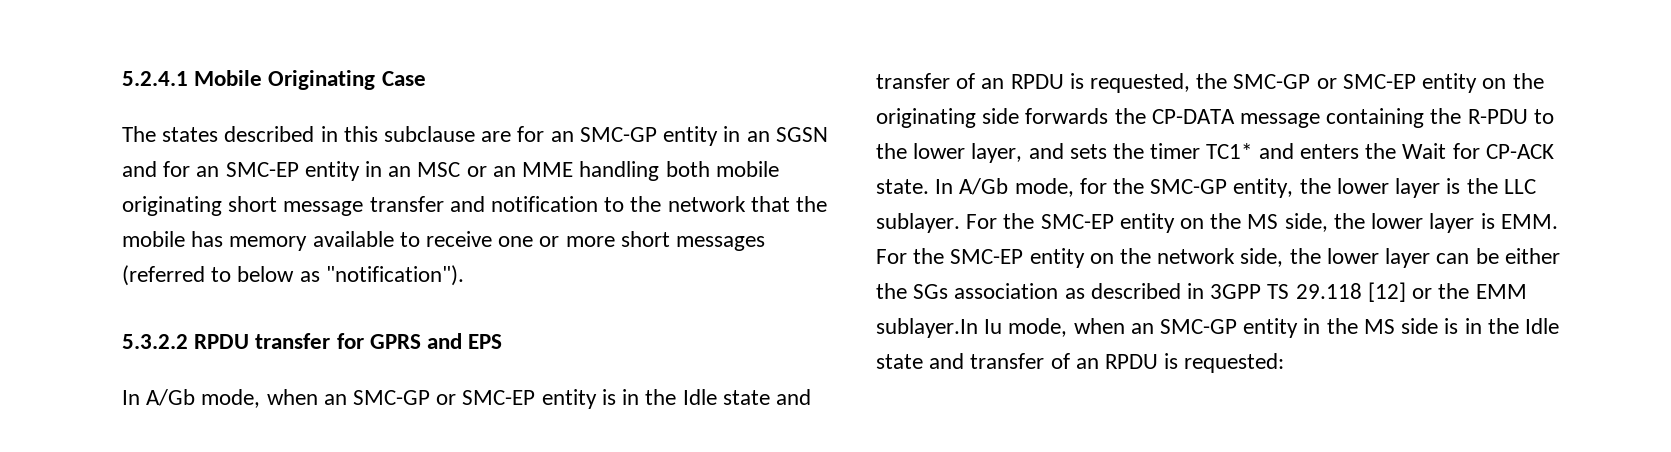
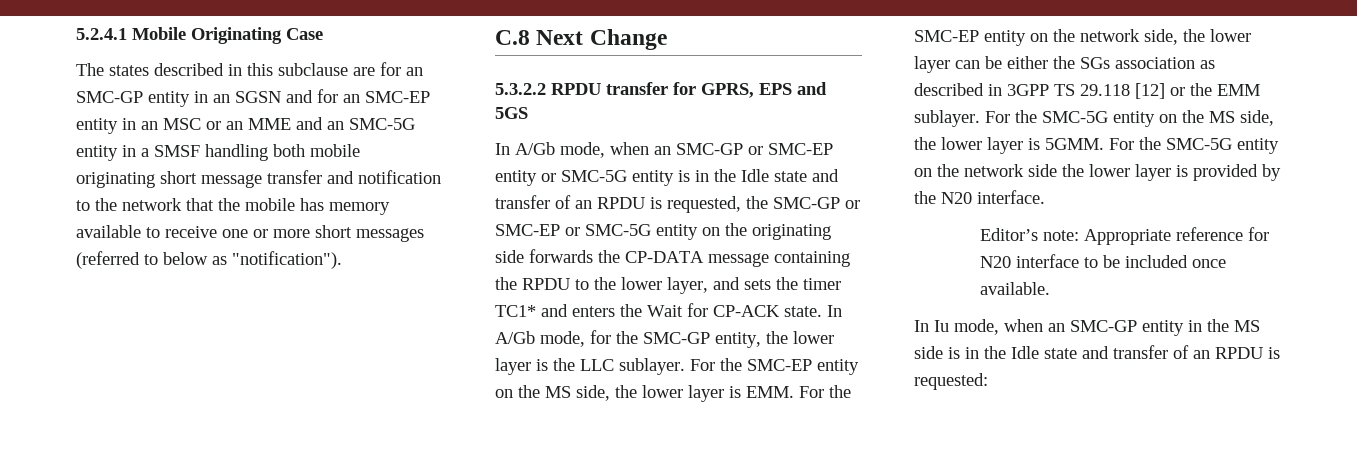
(574, 169) none -> [296,117,415,130] [76,145,200,161] and an SMC-5G entity in a SMSF
(464, 275) none -> [495,29,667,50] // C.8 Next Change
[369,333,503,349] GPRS and EPS -> [701,82,827,98] [495,107,528,119] GPRS, EPS and 5GS
(597, 399) none -> [541,170,674,186] or SMC-5G entity
(1416, 81) none -> [565,224,651,236] or SMC-5G
[1467,109,1528,124] R-PDU -> [522,278,570,290] RPDU
[876,318,978,338] sublayer.In -> [914,110,1274,127] [914,137,1279,154] [914,164,1281,181] [914,190,1045,204] [980,227,1270,245] [980,254,1227,268] [980,282,1051,295] [914,320,929,332] sublayer. For the SMC-5G entity on the MS side, the lower layer is 5GMM. For the SMC-5G entity on the network side the lower layer is provided by the N20 interface. // Editor’s note: Appropriate reference for N20 interface to be included once available. // In

